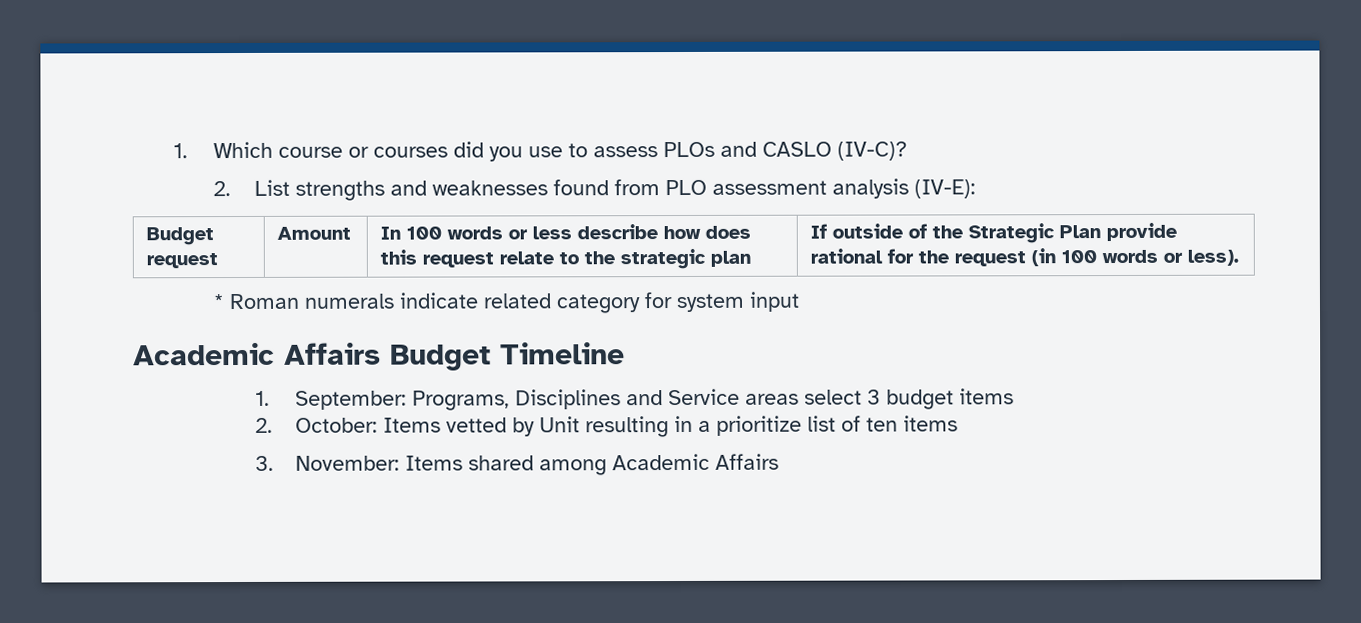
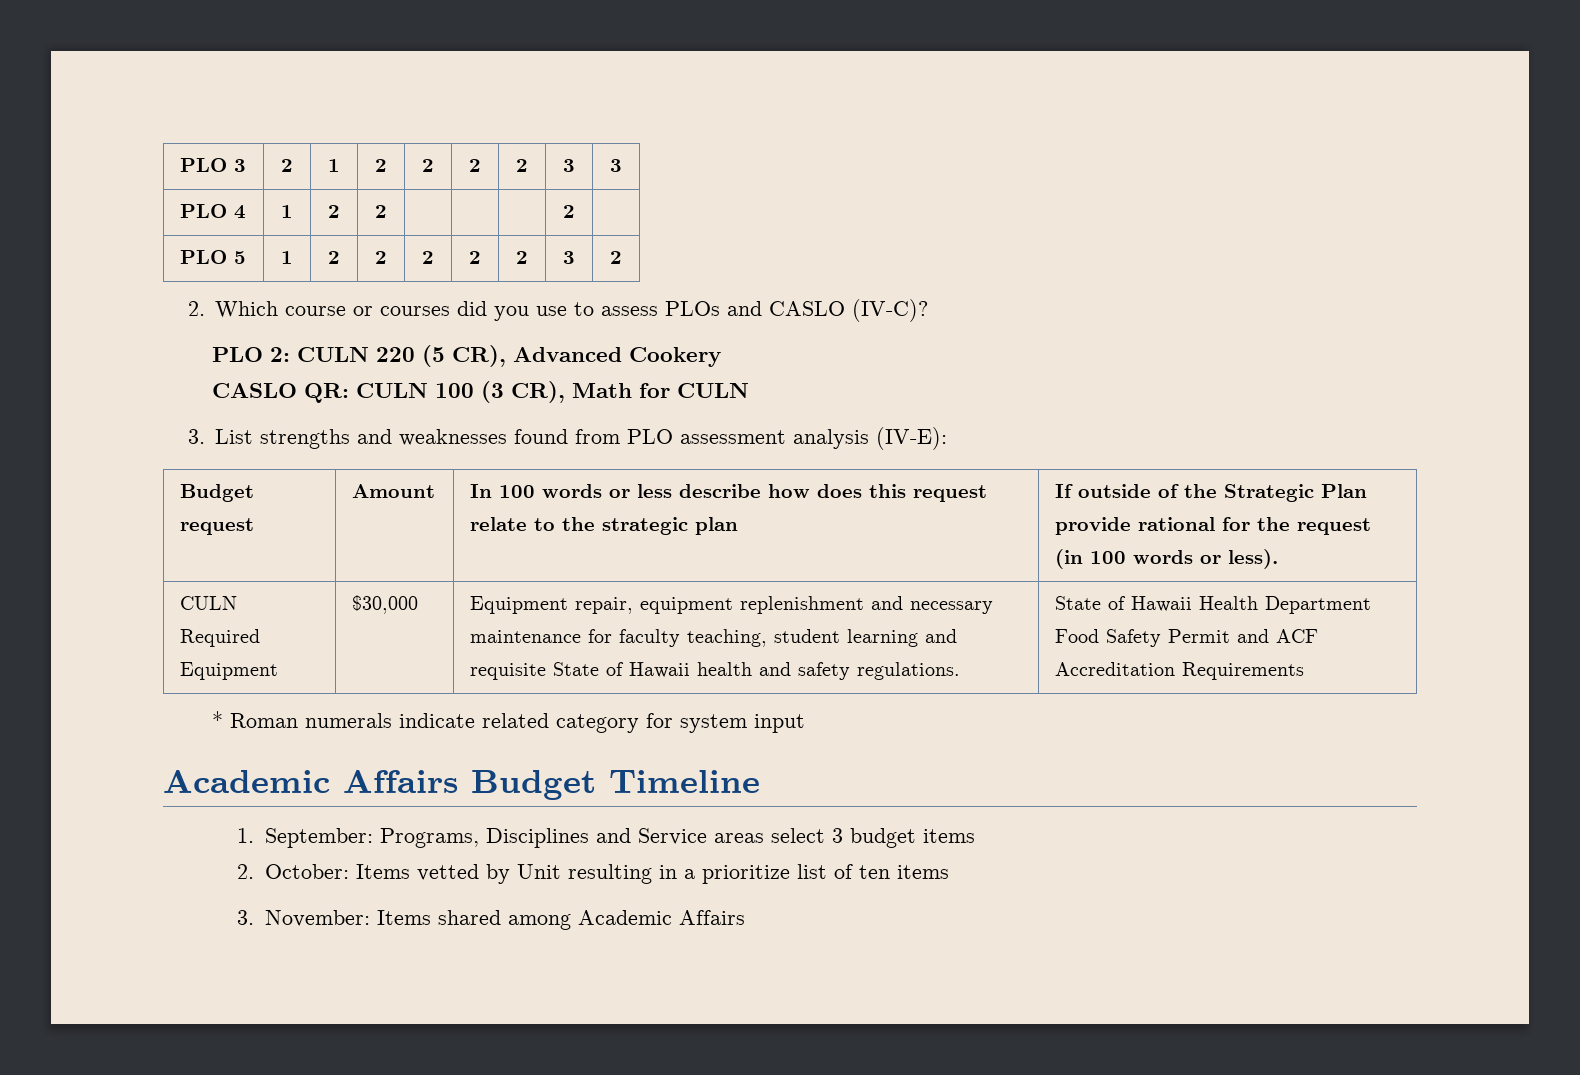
[172,143,188,159] 1. -> [179,158,246,172] [281,159,293,172] [328,159,340,172] [375,159,387,172] [422,159,434,172] [469,159,481,172] [516,159,528,172] [563,159,575,172] [610,159,622,172] [179,204,246,219] [281,205,293,218] [328,205,340,218] [375,205,387,218] [563,205,575,218] [179,250,246,264] [281,251,293,264] [328,251,340,264] [375,251,387,264] [422,251,434,264] [469,251,481,264] [516,251,528,264] [563,251,575,264] [610,251,622,264] [187,301,205,316] PLO 3 | 2 | 1 | 2 | 2 | 2 | 2 | 3 | 3 // PLO 4 | 1 | 2 | 2 | | | | 2 | // PLO 5 | 1 | 2 | 2 | 2 | 2 | 2 | 3 | 2 // 2.
[213,181,232,197] 2. -> [212,345,722,367] [212,381,750,403] [187,429,205,444] PLO 2: CULN 220 (5 CR), Advanced Cookery // CASLO QR: CULN 100 (3 CR), Math for CULN // 3.
(1240, 257) none -> [179,596,237,610] [179,629,260,647] [179,662,278,680] [351,595,418,614] [469,596,993,614] [469,629,957,647] [469,662,960,680] [1054,596,1371,614] [1054,629,1318,647] [1054,662,1304,680] // CULN Required Equipment | $30,000 | Equipment repair, equipment replenishment and necessary maintenance for faculty teaching, student learning and requisite State of Hawaii health and safety regulations. | State of Hawaii Health Department Food Safety Permit and ACF Accreditation Requirements

